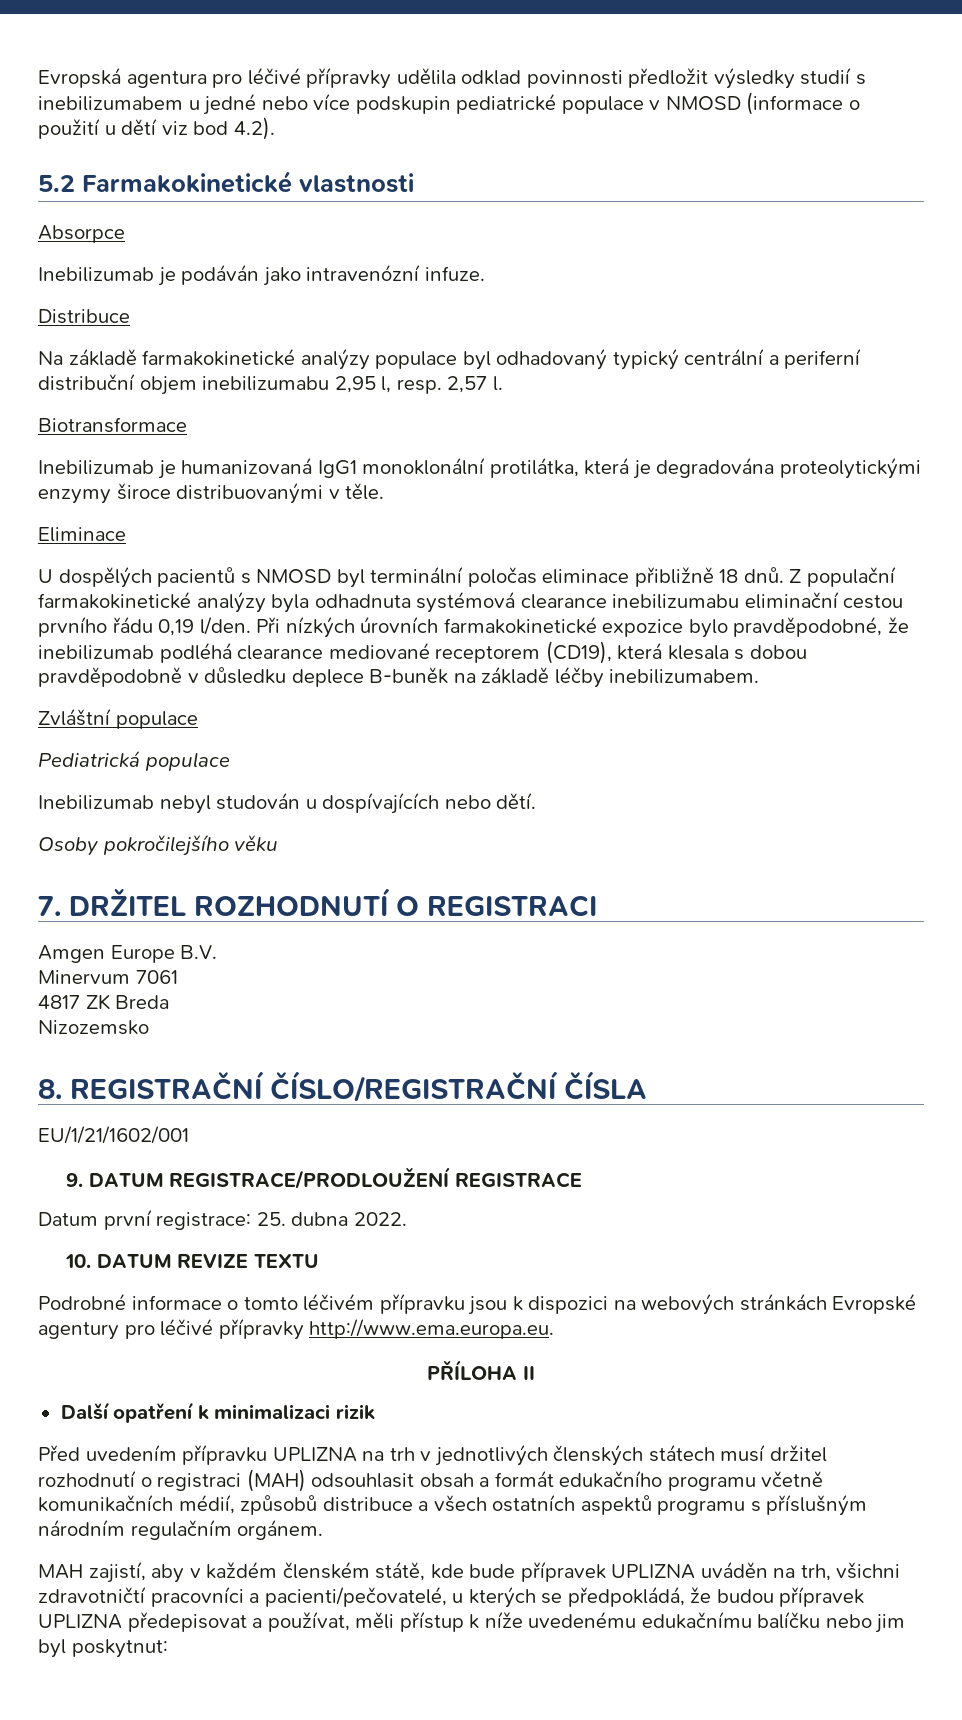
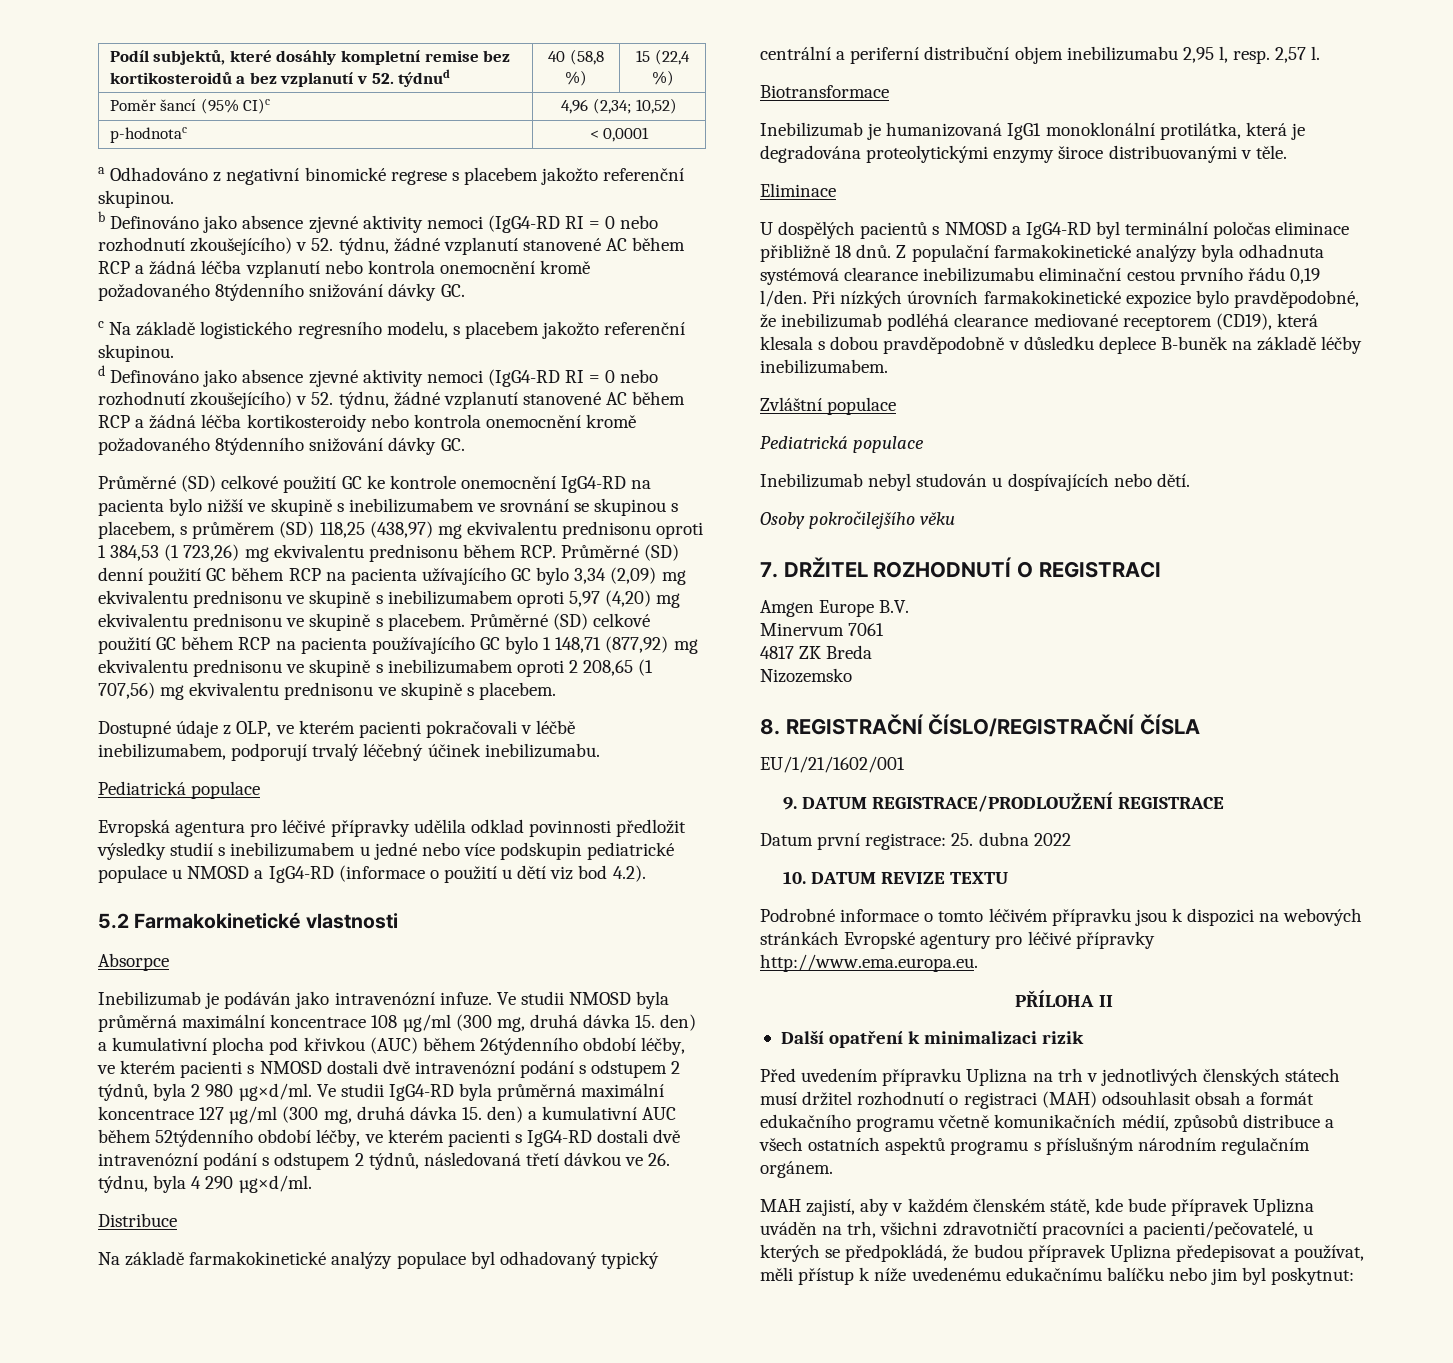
(38, 77) none -> [109,50,511,65] [109,69,451,87] [548,49,604,65] [565,70,587,86] [636,49,690,65] [651,70,674,86] [109,98,271,114] [561,98,677,114] [109,127,187,143] [589,127,650,142] [98,167,685,185] [98,190,174,208] [98,211,659,233] [98,237,686,255] [98,260,591,278] [98,283,465,301] [98,321,686,339] [98,344,174,362] [98,365,659,387] [98,391,686,409] [98,414,637,432] [98,437,465,455] [98,475,652,493] [98,498,679,516] [98,521,704,539] [98,544,680,562] [98,567,686,585] [98,590,681,608] [98,613,651,631] [98,636,698,654] [98,659,654,677] [98,682,556,700] [98,720,576,738] [98,743,600,761] [98,781,261,799] Podíl subjektů, které dosáhly kompletní remise bez kortikosteroidů a bez vzplanutí v 52. týdnud | 40 (58,8 %) | 15 (22,4 %) // Poměr šancí (95% CI)c | 4,96 (2,34; 10,52) // p-hodnotac | < 0,0001 // a Odhadováno z negativní binomické regrese s placebem jakožto referenční skupinou. // b Definováno jako absence zjevné aktivity nemoci (IgG4-RD RI = 0 nebo rozhodnutí zkoušejícího) v 52. týdnu, žádné vzplanutí stanovené AC během RCP a žádná léčba vzplanutí nebo kontrola onemocnění kromě požadovaného 8týdenního snižování dávky GC. // c Na základě logistického regresního modelu, s placebem jakožto referenční skupinou. // d Definováno jako absence zjevné aktivity nemoci (IgG4-RD RI = 0 nebo rozhodnutí zkoušejícího) v 52. týdnu, žádné vzplanutí stanovené AC během RCP a žádná léčba kortikosteroidy nebo kontrola onemocnění kromě požadovaného 8týdenního snižování dávky GC. // Průměrné (SD) celkové použití GC ke kontrole onemocnění IgG4-RD na pacienta bylo nižší ve skupině s inebilizumabem ve srovnání se skupinou s placebem, s průměrem (SD) 118,25 (438,97) mg ekvivalentu prednisonu oproti 1 384,53 (1 723,26) mg ekvivalentu prednisonu během RCP. Průměrné (SD) denní použití GC během RCP na pacienta užívajícího GC bylo 3,34 (2,09) mg ekvivalentu prednisonu ve skupině s inebilizumabem oproti 5,97 (4,20) mg ekvivalentu prednisonu ve skupině s placebem. Průměrné (SD) celkové použití GC během RCP na pacienta používajícího GC bylo 1 148,71 (877,92) mg ekvivalentu prednisonu ve skupině s inebilizumabem oproti 2 208,65 (1 707,56) mg ekvivalentu prednisonu ve skupině s placebem. // Dostupné údaje z OLP, ve kterém pacienti pokračovali v léčbě inebilizumabem, podporují trvalý léčebný účinek inebilizumabu. // Pediatrická populace //
[649,96,741,110] v NMOSD -> [172,866,334,883] u NMOSD a IgG4-RD
(485, 273) none -> [496,991,670,1009] [98,1014,697,1032] [98,1037,686,1055] [97,1060,681,1078] [98,1083,665,1101] [98,1106,677,1124] [98,1129,681,1147] [98,1152,671,1170] [98,1175,312,1193] Ve studii NMOSD byla průměrná maximální koncentrace 108 µg/ml (300 mg, druhá dávka 15. den) a kumulativní plocha pod křivkou (AUC) během 26týdenního období léčby, ve kterém pacienti s NMOSD dostali dvě intravenózní podání s odstupem 2 týdnů, byla 2 980 µg×d/ml. Ve studii IgG4-RD byla průměrná maximální koncentrace 127 µg/ml (300 mg, druhá dávka 15. den) a kumulativní AUC během 52týdenního období léčby, ve kterém pacienti s IgG4-RD dostali dvě intravenózní podání s odstupem 2 týdnů, následovaná třetí dávkou ve 26. týdnu, byla 4 290 µg×d/ml.
(332, 576) none -> [1011,222,1091,239] a IgG4-RD
[353,1212,407,1226] 2022. -> [1033,833,1071,846] 2022
[272,1447,357,1462] UPLIZNA -> [966,1068,1028,1086] Uplizna
[611,1564,696,1579] UPLIZNA -> [1253,1198,1315,1216] Uplizna
[38,1614,122,1629] UPLIZNA -> [1109,1244,1171,1262] Uplizna

